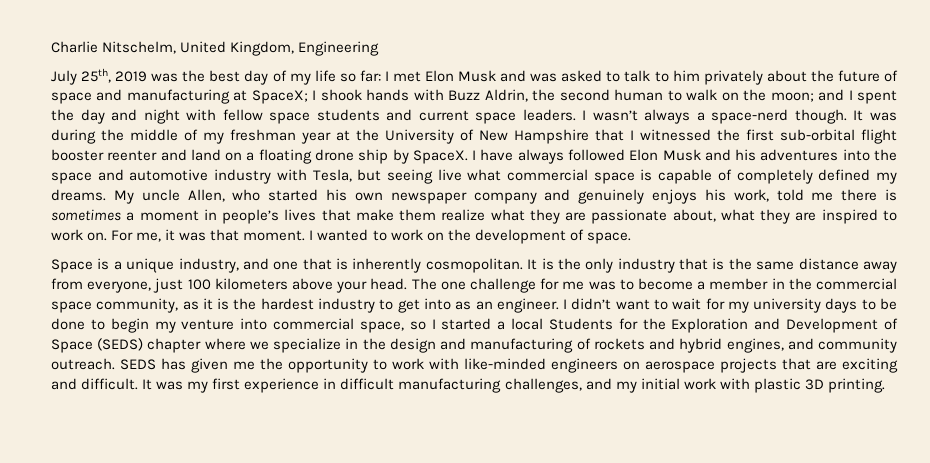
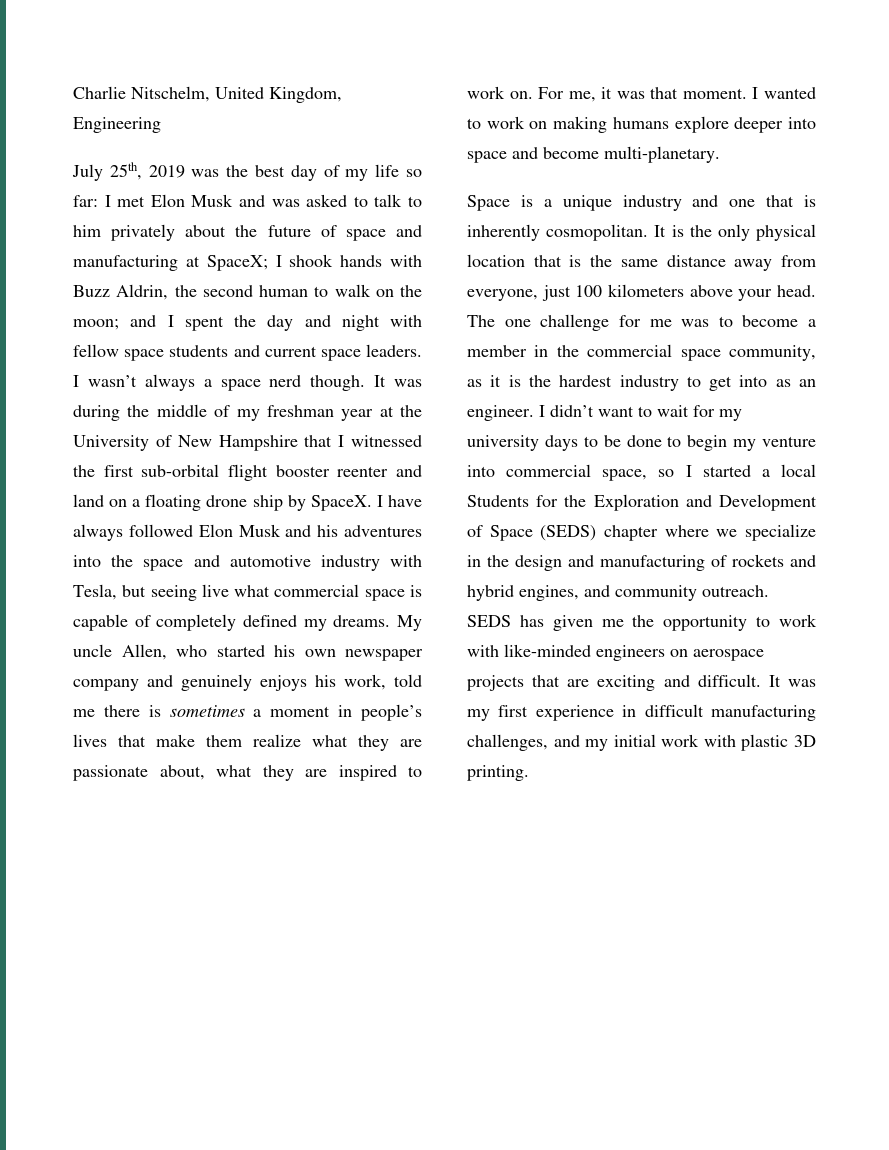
[711,109,789,124] space-nerd -> [220,375,302,391] space nerd
[447,229,631,244] the development of space. -> [553,116,816,133] [467,146,720,163] making humans explore deeper into space and become multi-planetary.
[178,258,239,273] industry, -> [622,195,682,211] industry
[617,258,675,273] industry -> [756,224,816,241] [467,254,525,267] physical location

